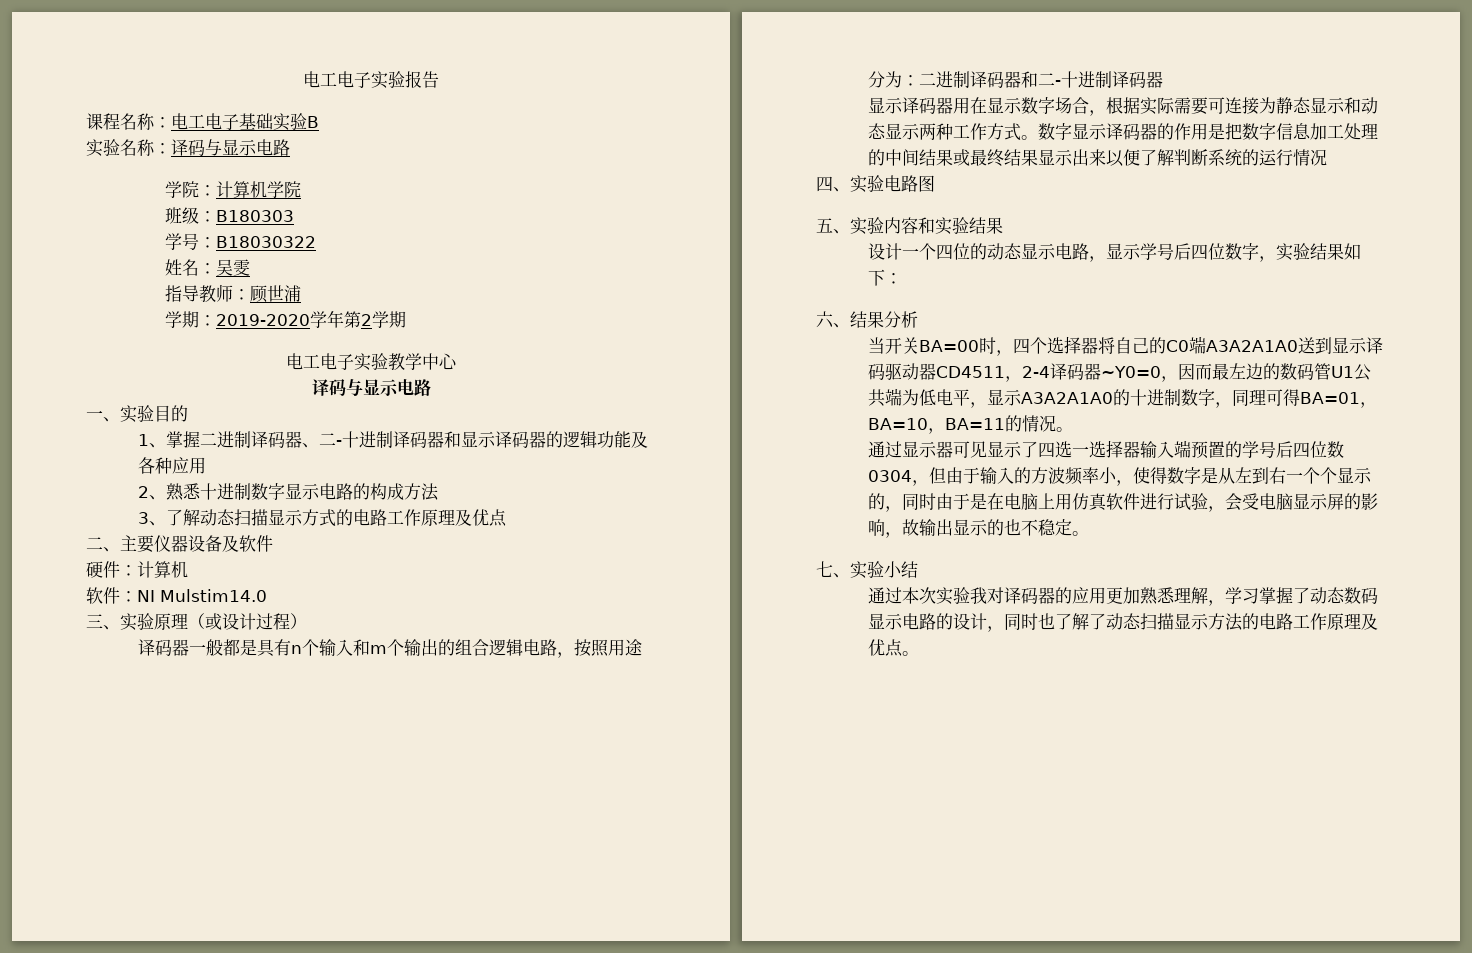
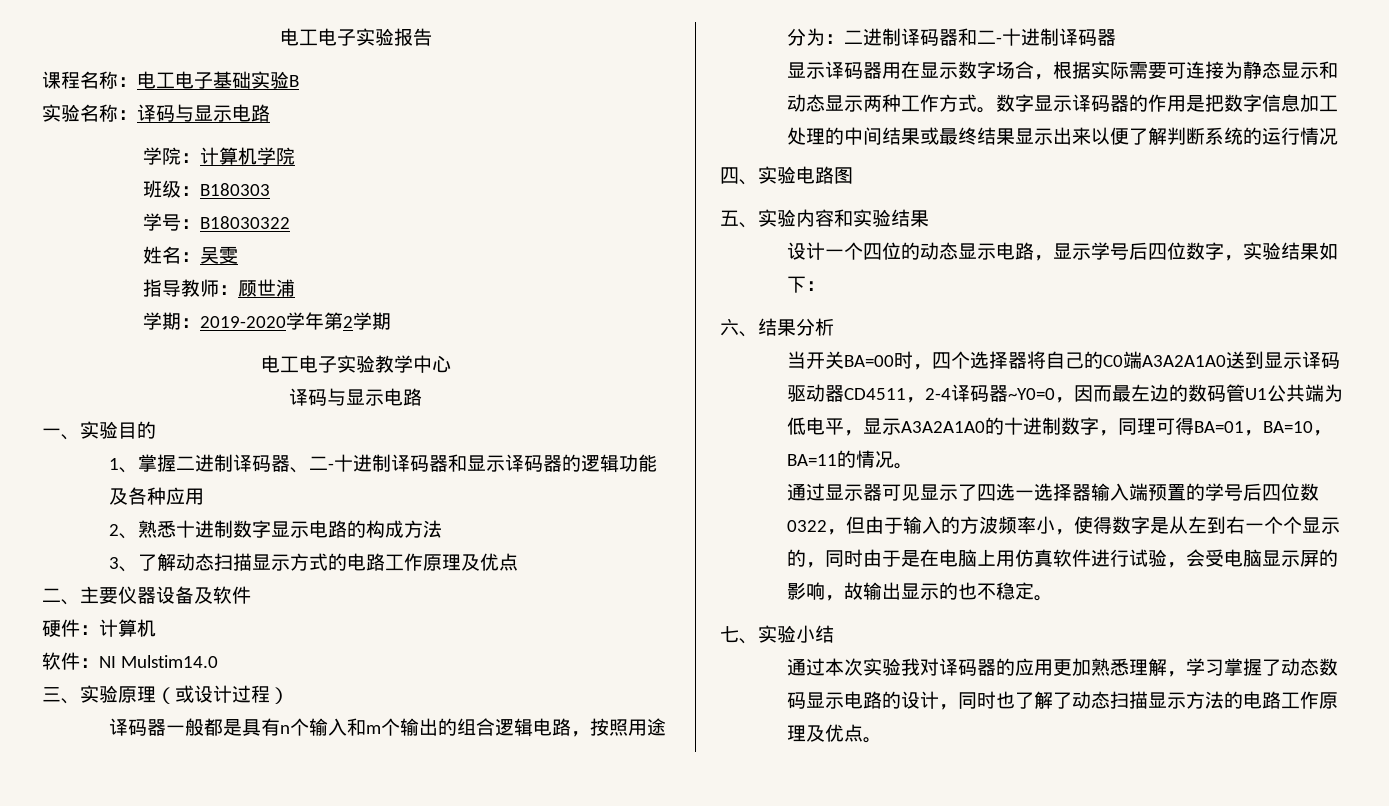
[868,470,913,482] 0304 -> [787,520,828,532] 0322

